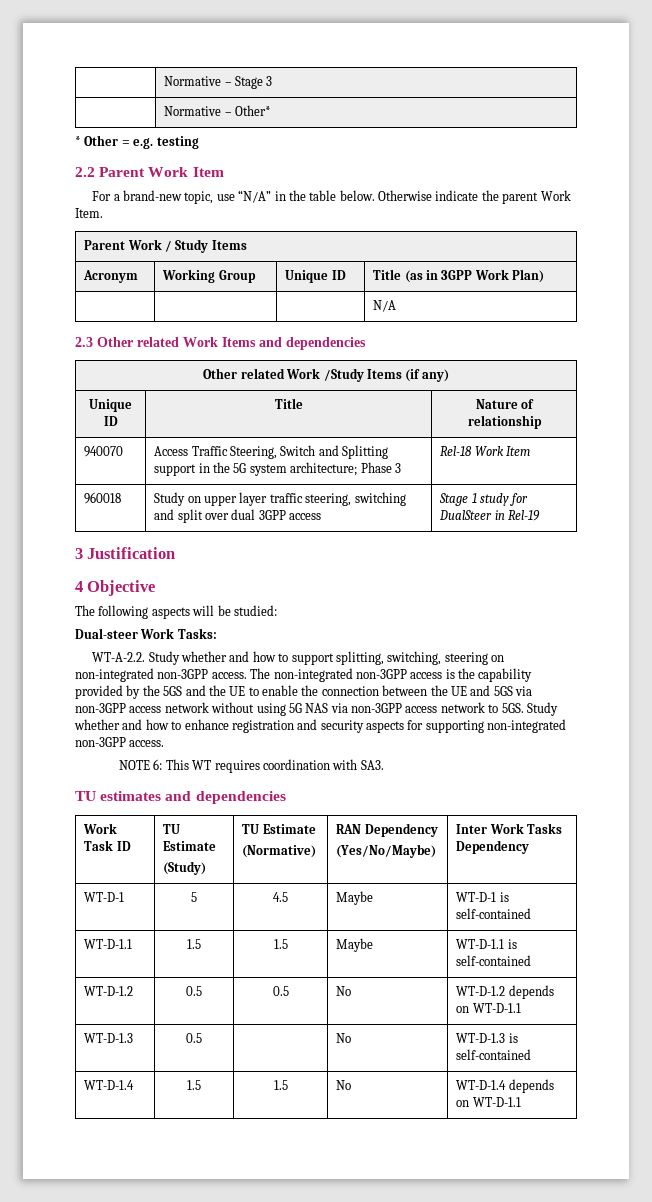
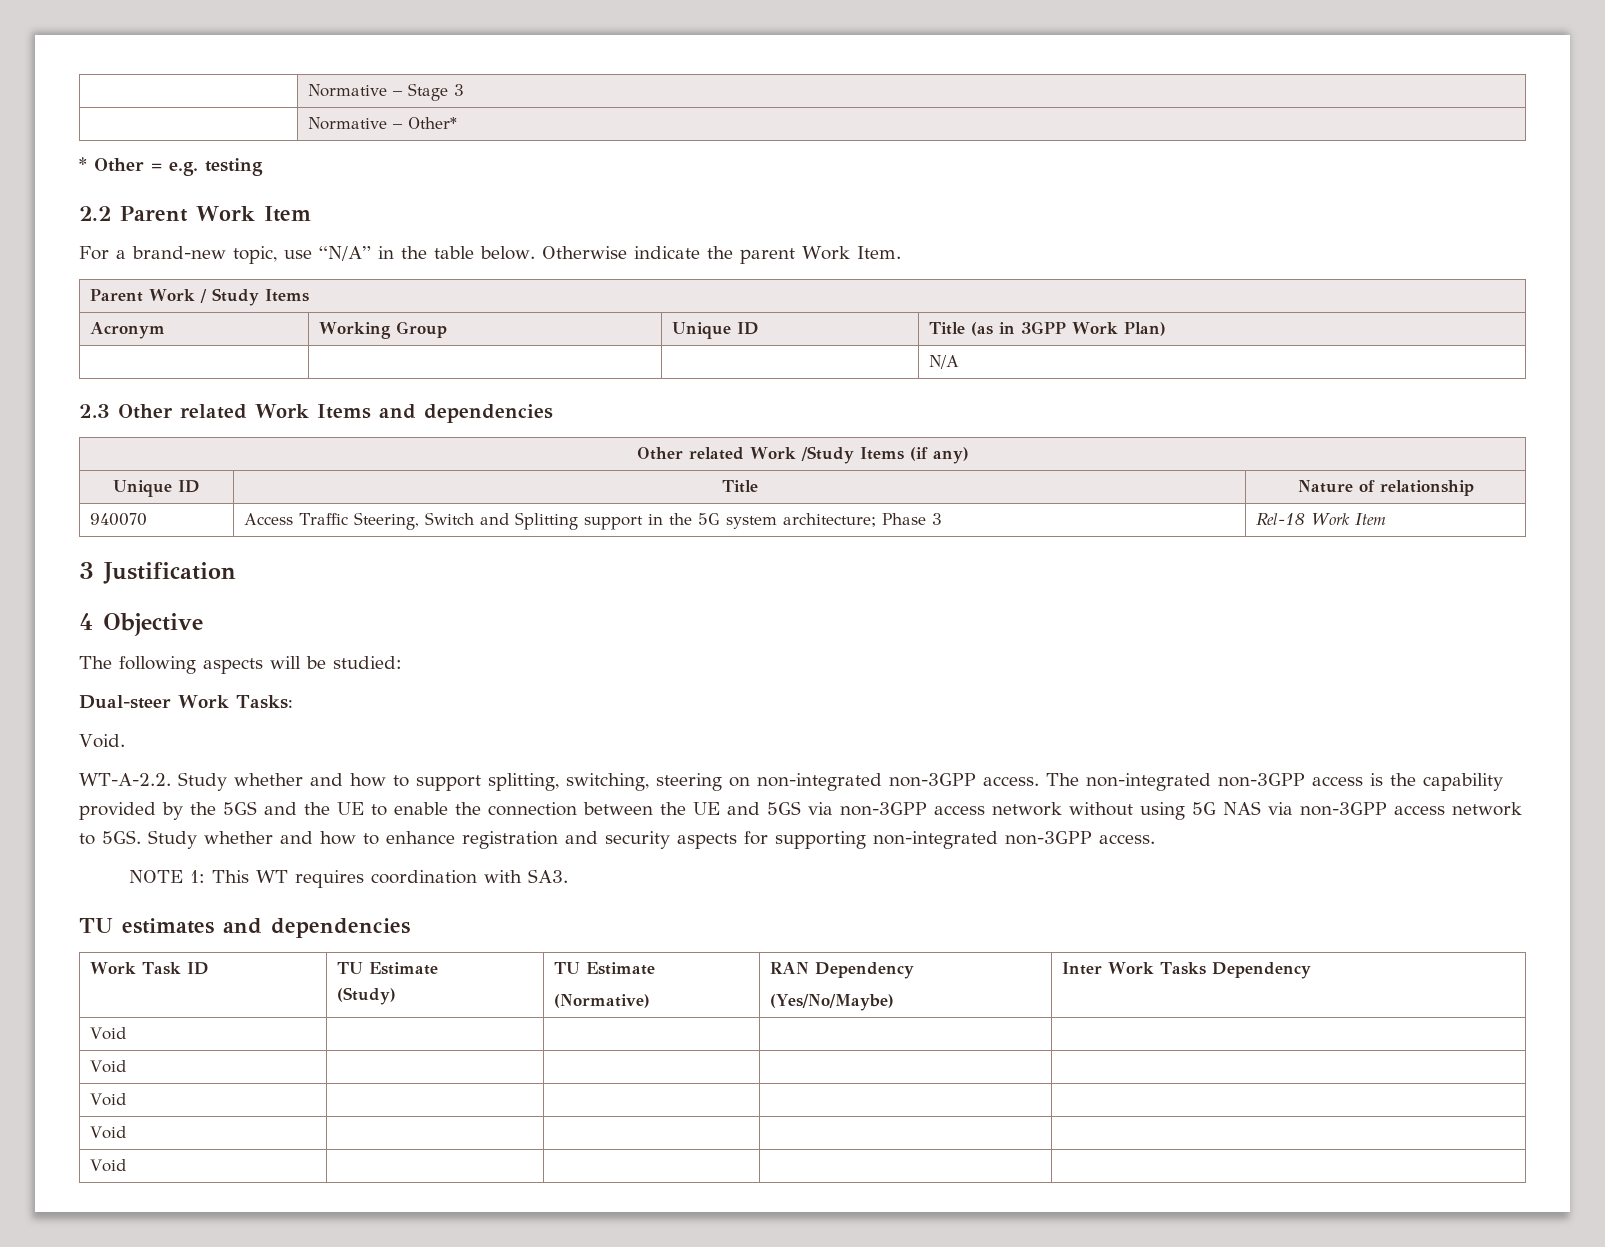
[84,492,122,504] [154,492,406,506] [154,509,322,523] [439,493,529,506] [439,510,541,521] // 960018 | Study on upper layer traffic steering, switching and split over dual 3GPP access | Stage 1 study for DualSteer in Rel-19 -> (1387, 519) none
(217, 633) none -> [79,734,125,748] // Void.
[153,759,163,770] 6: -> [190,870,206,883] 1:
[84,892,125,902] [191,892,197,902] [273,892,288,902] [336,891,374,905] [456,892,509,902] [456,908,532,919] [84,939,133,949] [187,939,201,949] [273,939,288,949] [336,938,374,952] [456,939,517,949] [456,955,532,966] [84,986,134,996] [186,986,202,996] [272,986,289,996] [336,986,352,996] [456,985,554,999] [456,1003,521,1013] [84,1033,134,1043] [186,1033,202,1043] [336,1033,352,1043] [456,1033,518,1043] [456,1049,532,1060] [84,1080,135,1090] [187,1080,201,1090] [273,1080,288,1090] [336,1080,352,1090] [456,1079,554,1093] [456,1097,521,1107] WT-D-1 | 5 | 4.5 | Maybe | WT-D-1 is self-contained // WT-D-1.1 | 1.5 | 1.5 | Maybe | WT-D-1.1 is self-contained // WT-D-1.2 | 0.5 | 0.5 | No | WT-D-1.2 depends on WT-D-1.1 // WT-D-1.3 | 0.5 | | No | WT-D-1.3 is self-contained // WT-D-1.4 | 1.5 | 1.5 | No | WT-D-1.4 depends on WT-D-1.1 -> [90,1027,127,1040] [90,1060,127,1073] [90,1093,127,1106] [90,1126,127,1139] [90,1159,127,1172] Void | | | | // Void | | | | // Void | | | | // Void | | | | // Void | | | |

